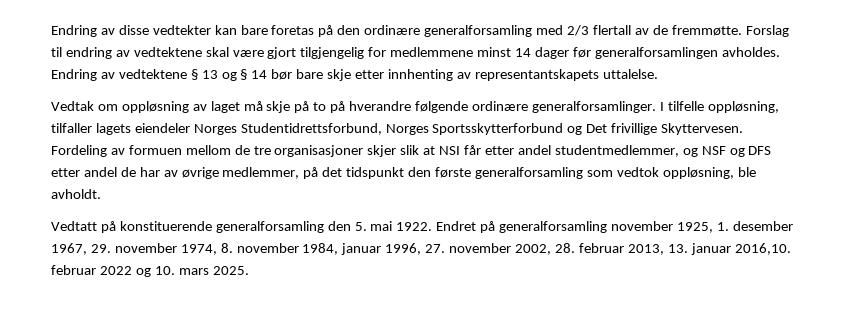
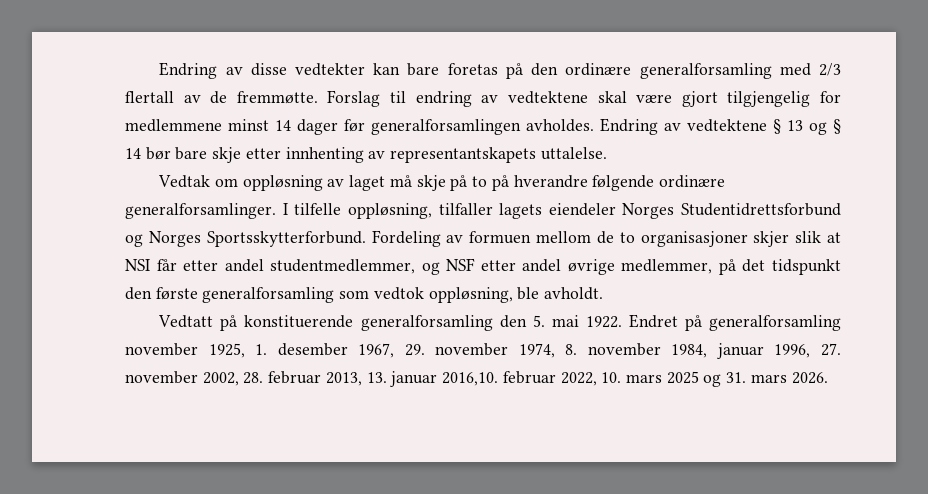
[240,123,744,135] Studentidrettsforbund, Norges Sportsskytterforbund og Det frivillige Skyttervesen. -> [681,203,841,216] [125,231,366,247] Studentidrettsforbund og Norges Sportsskytterforbund.
[253,146,271,155] tre -> [619,232,635,243] to
[729,146,772,157] [51,167,178,177] og DFS etter andel de har av -> [480,259,562,272] etter andel
[99,266,249,277] 2022 og 10. mars 2025. -> [560,371,828,387] 2022, 10. mars 2025 og 31. mars 2026.

